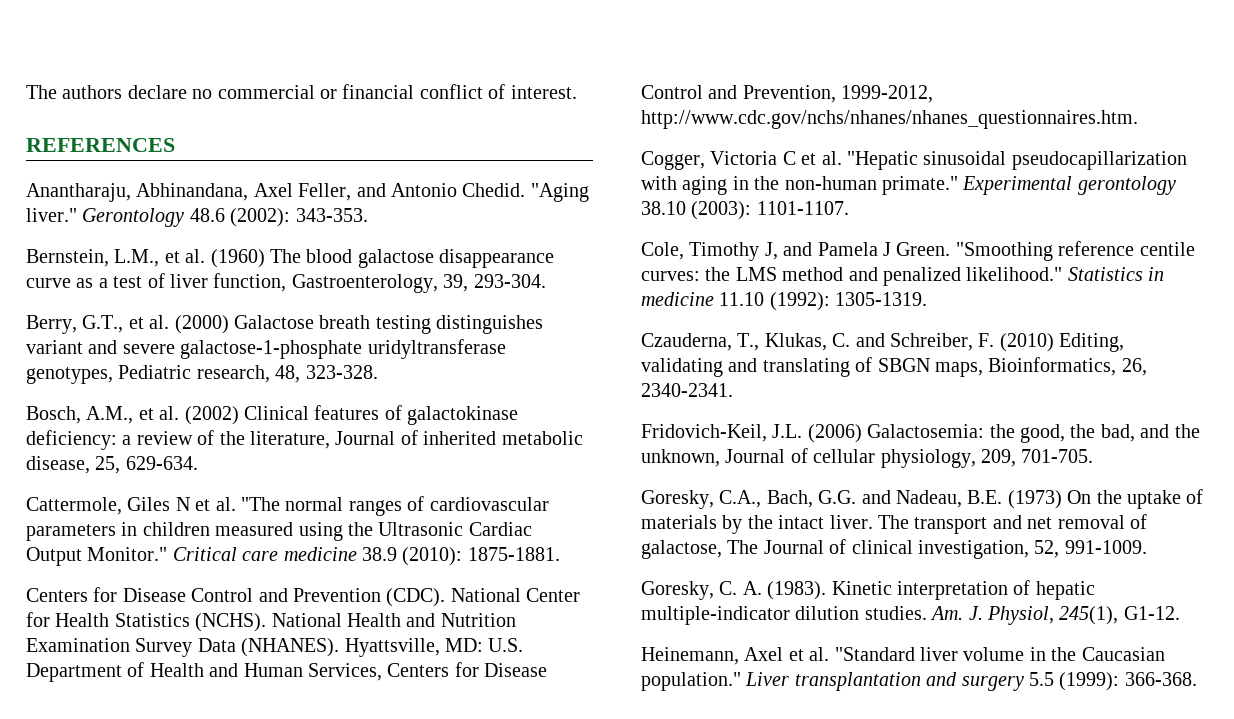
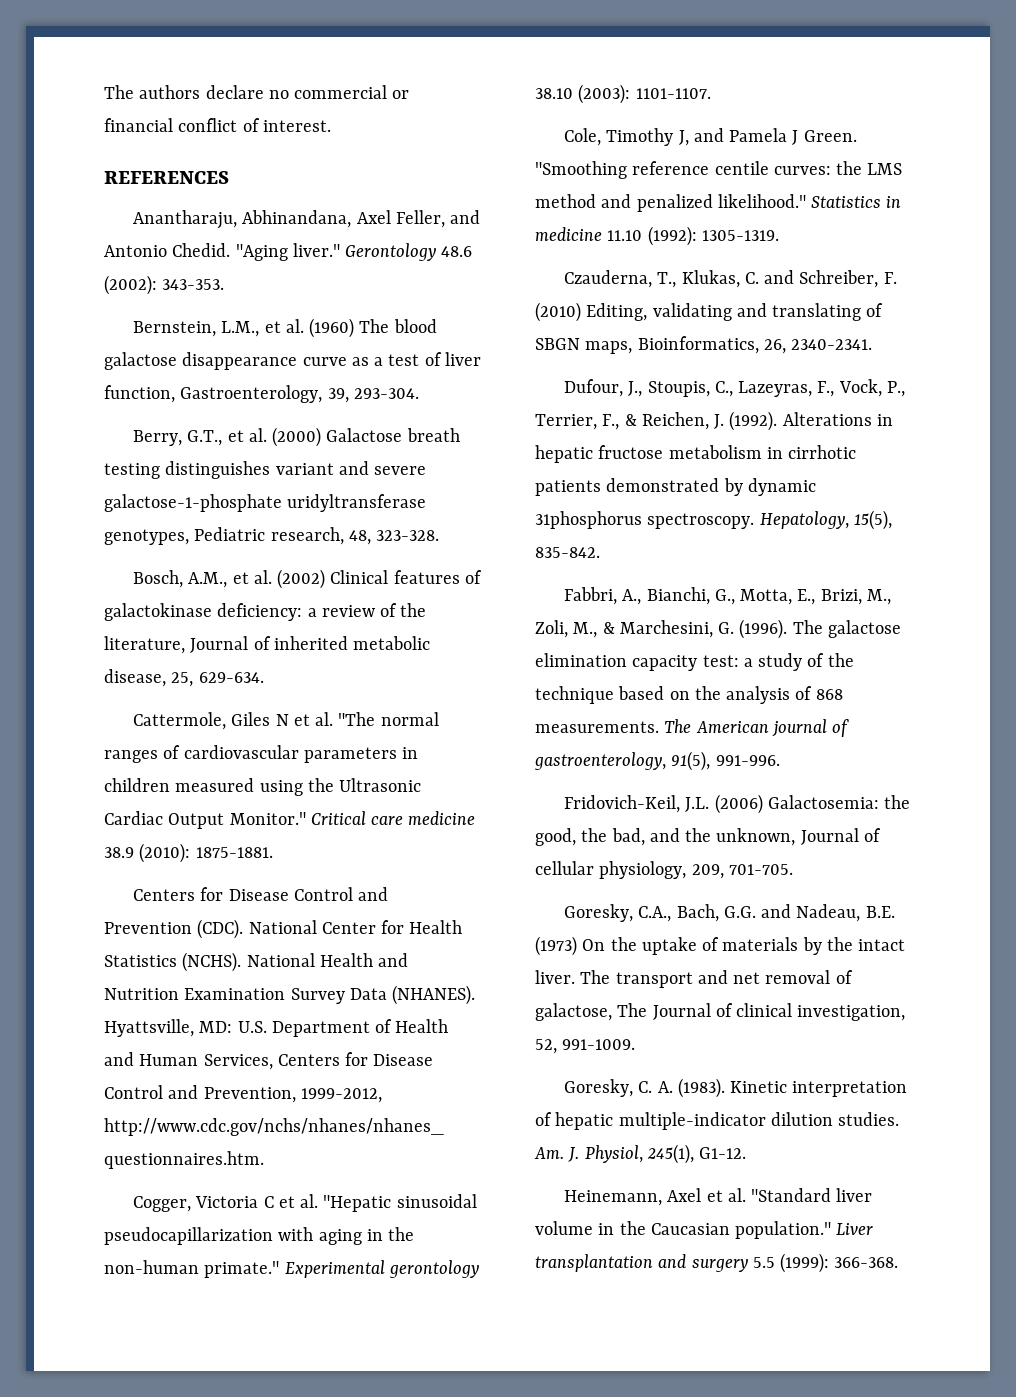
(733, 390) none -> [564,379,906,397] [535,411,893,431] [535,445,857,463] [535,478,816,496] [535,510,892,530] [535,547,600,558] [564,587,892,605] [535,619,901,639] [535,653,854,671] [535,686,843,704] [535,719,850,737] [534,751,780,771] // Dufour, J., Stoupis, C., Lazeyras, F., Vock, P., Terrier, F., & Reichen, J. (1992). Alterations in hepatic fructose metabolism in cirrhotic patients demonstrated by dynamic 31phosphorus spectroscopy. Hepatology, 15(5), 835-842. // Fabbri, A., Bianchi, G., Motta, E., Brizi, M., Zoli, M., & Marchesini, G. (1996). The galactose elimination capacity test: a study of the technique based on the analysis of 868 measurements. The American journal of gastroenterology, 91(5), 991-996.

